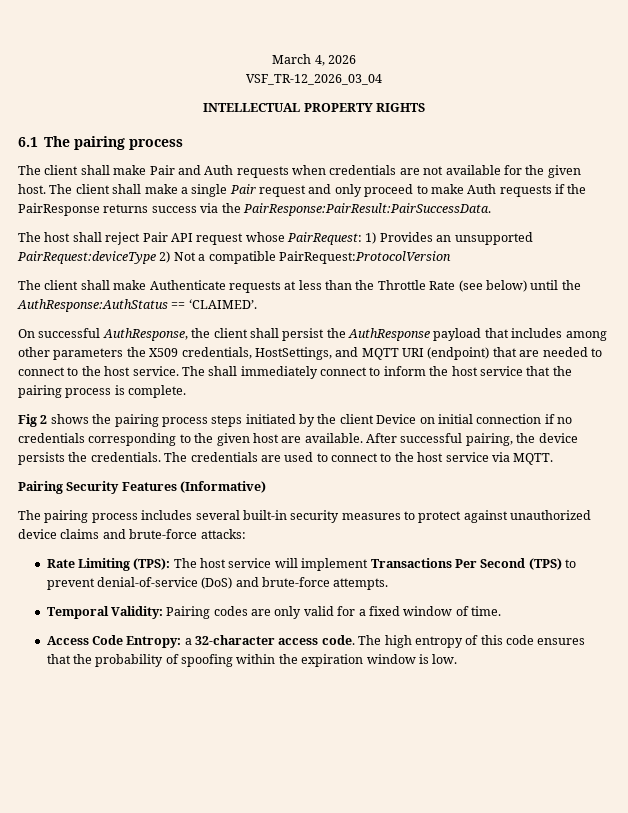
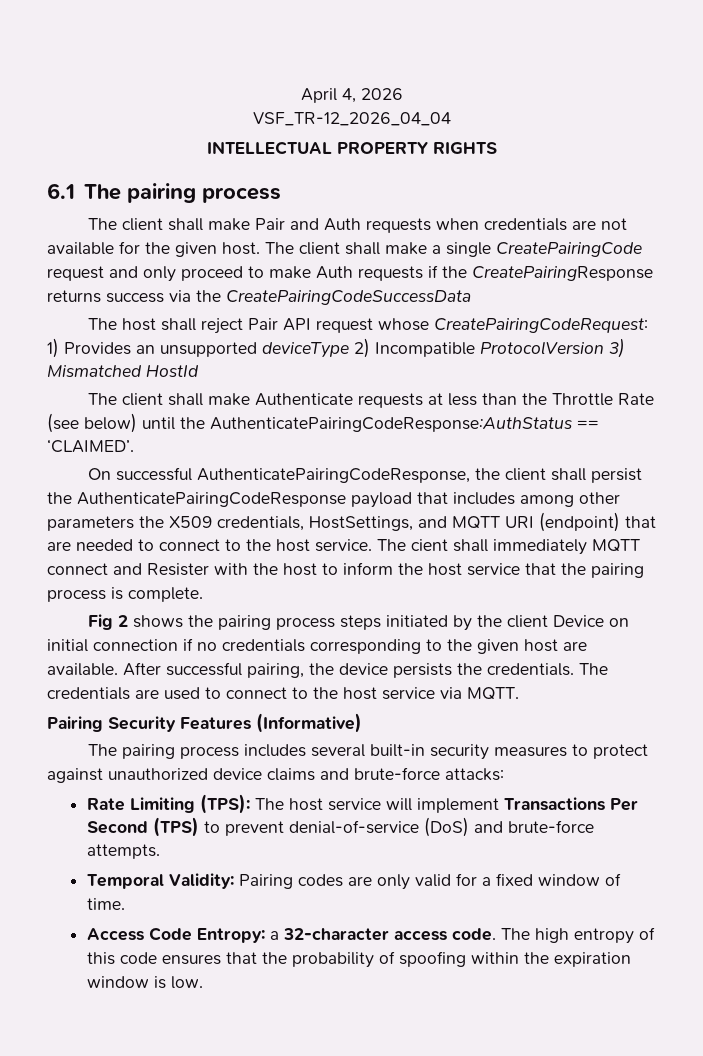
[272,54,312,64] March -> [300,88,337,103] April
[246,74,382,85] VSF_TR-12_2026_03_04 -> [252,112,451,126] VSF_TR-12_2026_04_04
[229,184,256,194] Pair -> [496,242,642,257] CreatePairingCode
[18,203,100,216] PairResponse -> [472,266,653,281] CreatePairingResponse
[242,203,491,216] PairResponse:PairResult:PairSuccessData. -> [226,290,471,305] CreatePairingCodeSuccessData
[287,232,362,245] PairRequest: -> [434,318,649,333] CreatePairingCodeRequest:
[17,251,451,264] PairRequest:deviceType 2) Not a compatible PairRequest:ProtocolVersion -> [262,338,625,358] [47,365,199,377] deviceType 2) Incompatible ProtocolVersion 3) Mismatched HostId
[17,299,168,312] AuthResponse:AuthStatus -> [210,417,573,432] AuthenticatePairingCodeResponse:AuthStatus
[102,328,188,341] AuthResponse, -> [197,468,471,483] AuthenticatePairingCodeResponse,
[348,328,430,341] AuthResponse -> [77,492,346,507] AuthenticatePairingCodeResponse
(205, 371) none -> [411,539,448,551] cient
[320,367,367,376] connect -> [592,539,640,552] [47,563,317,576] MQTT connect and Resister with the host

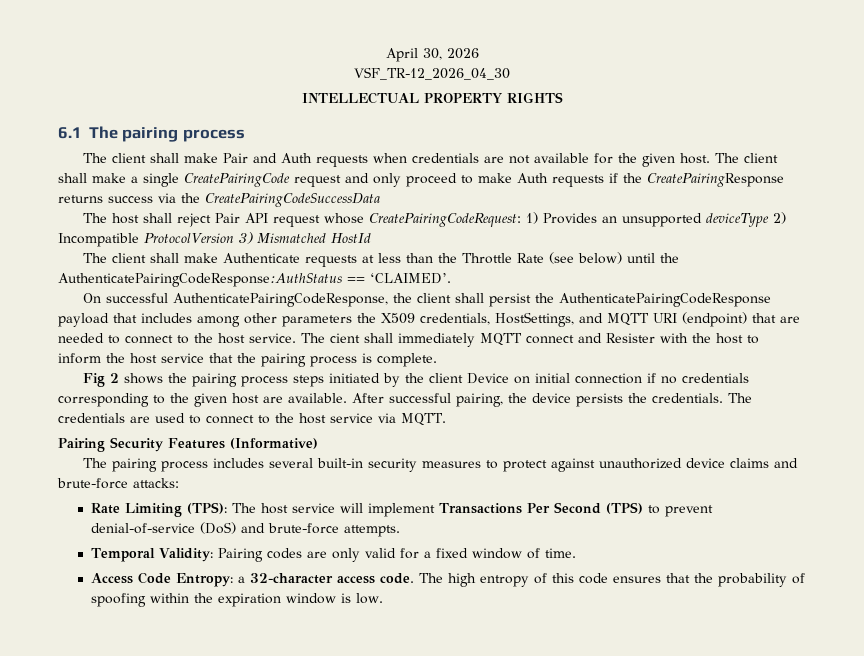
[341,88,356,103] 4, -> [422,48,442,60] 30,
[252,112,451,126] VSF_TR-12_2026_04_04 -> [354,67,510,80] VSF_TR-12_2026_04_30

